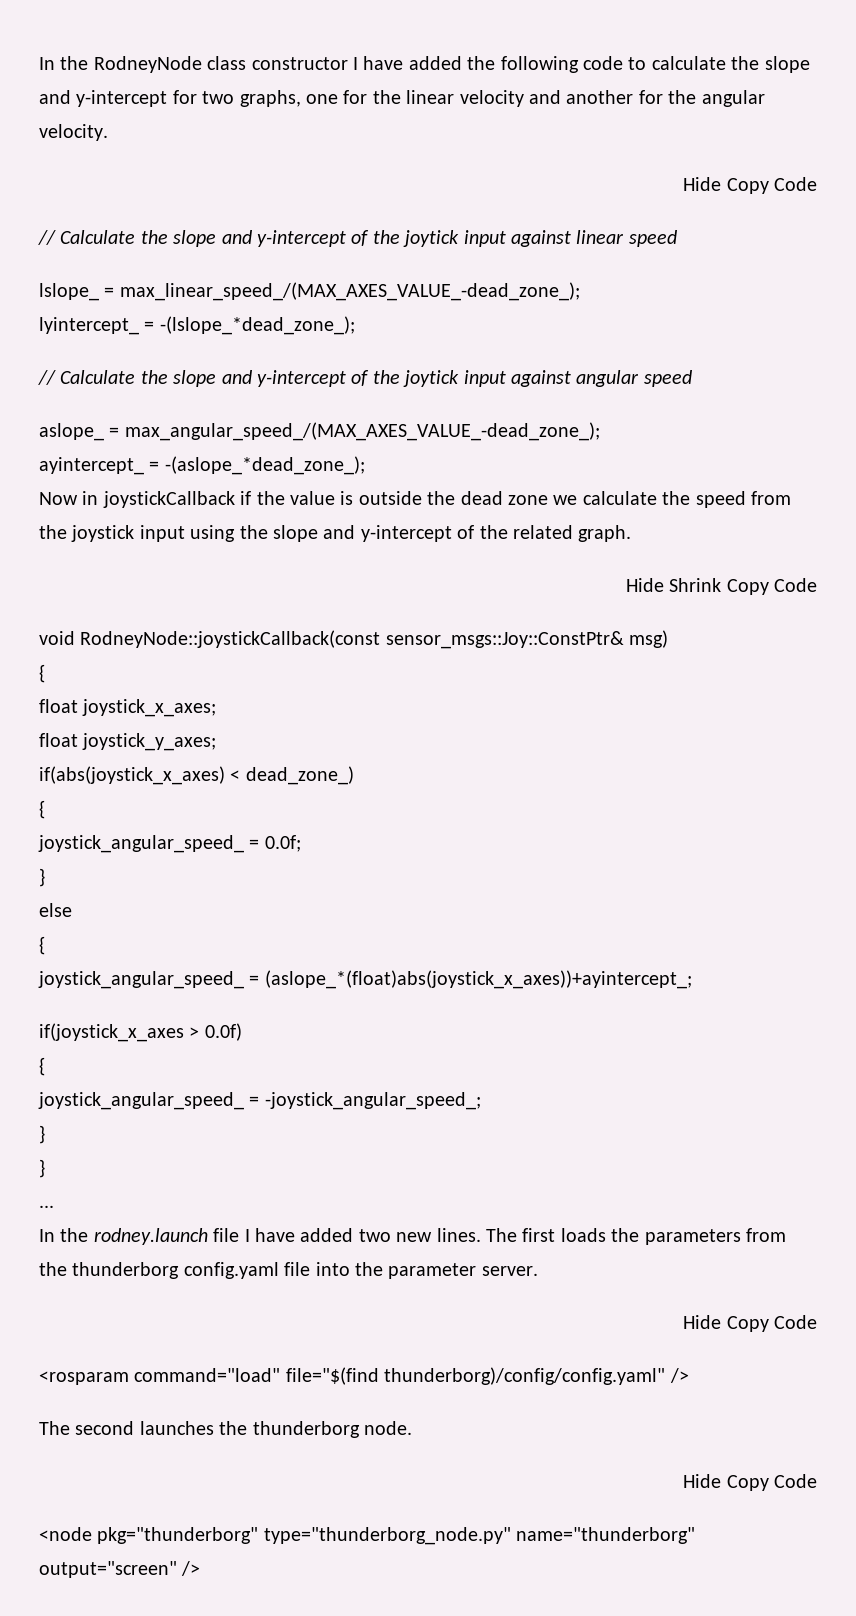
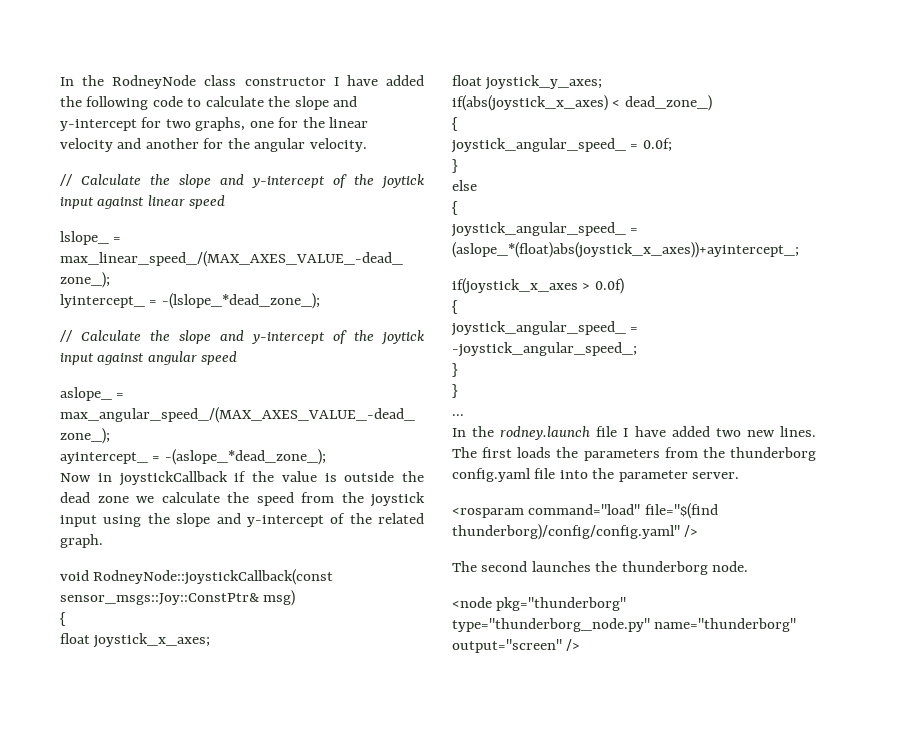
[683,177,817,194] // Hide Copy Code -> (367, 145) none
[625,578,817,595] // Hide Shrink Copy Code -> (103, 541) none
[683,1315,817,1332] // Hide Copy Code -> (740, 475) none
[683,1474,817,1491] // Hide Copy Code -> (749, 566) none

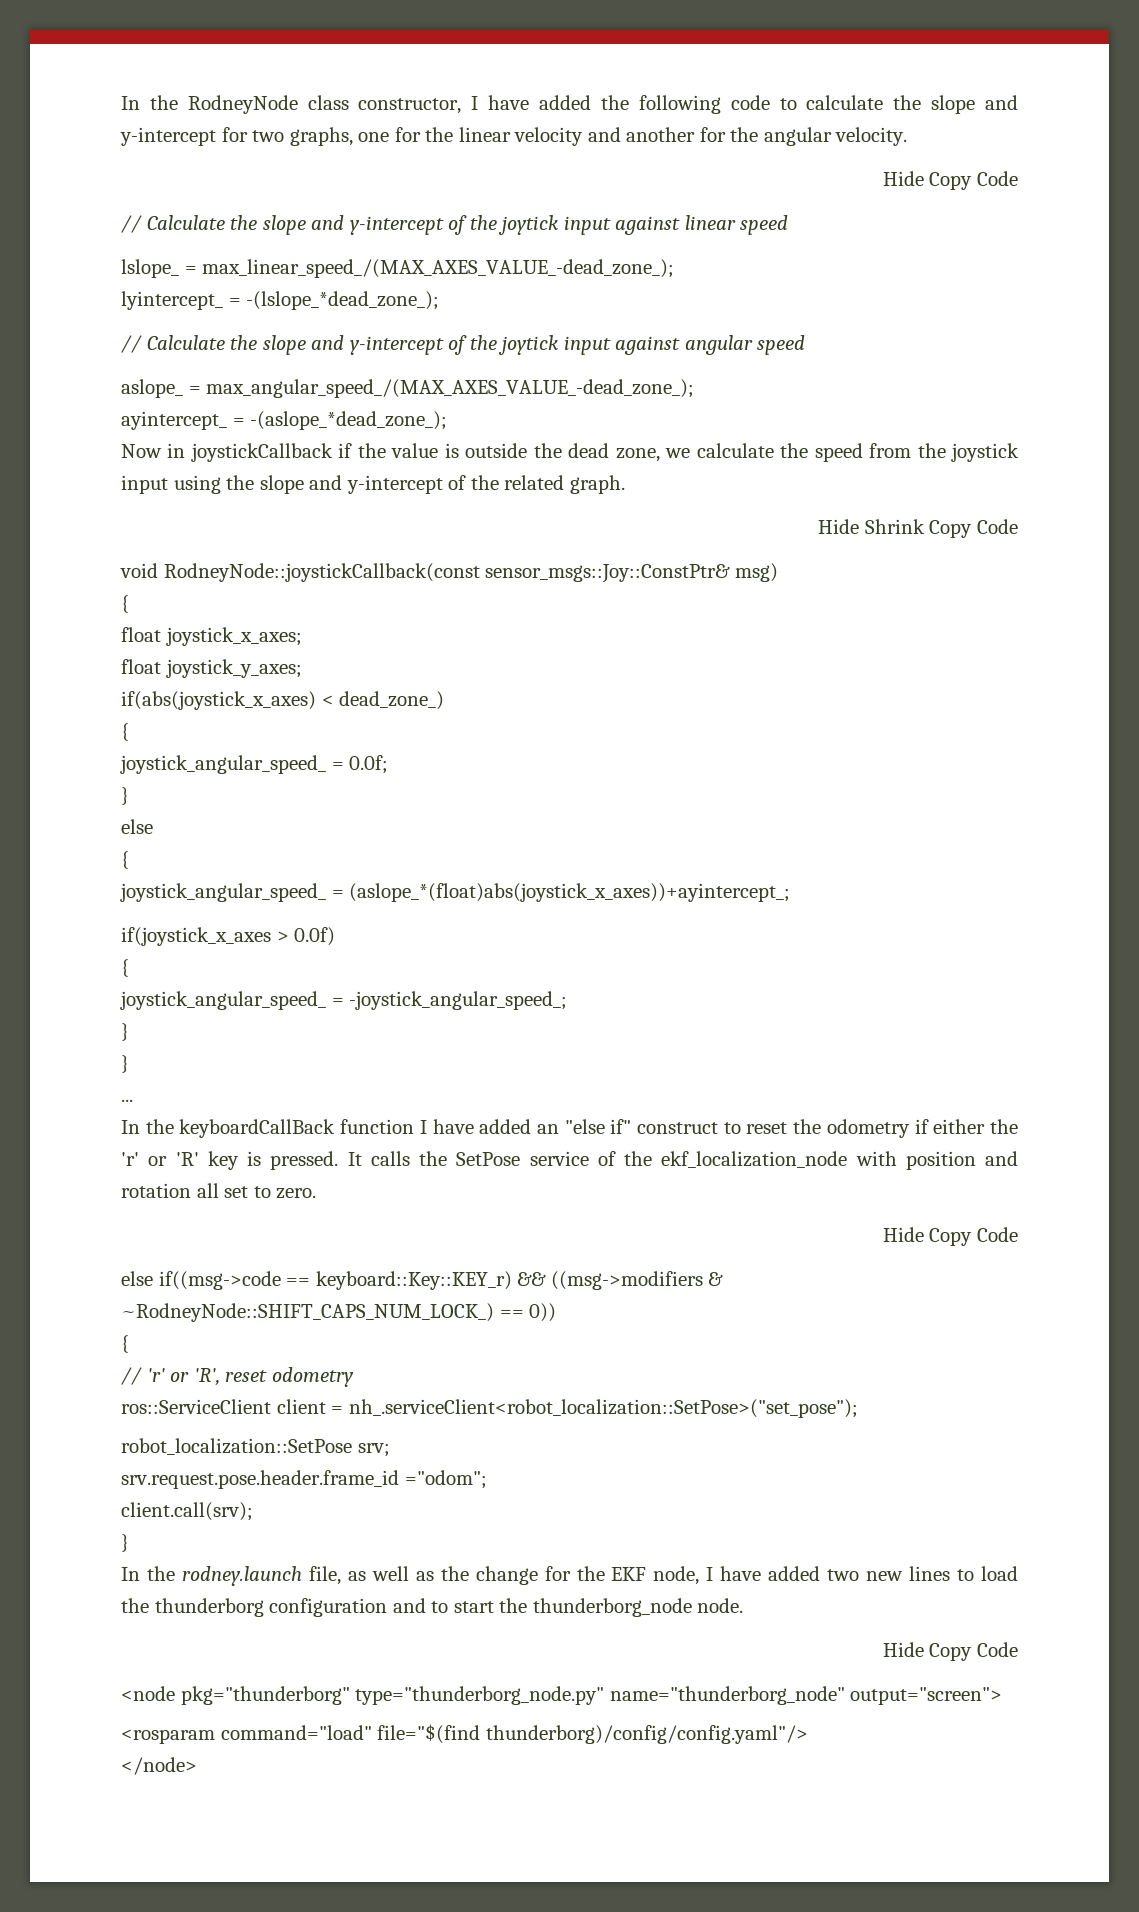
[244,77,326,86] constructor -> [358,98,462,114] constructor,
(367, 145) none -> [882,171,1018,190] // Hide Copy Code
[97,496,129,503] zone -> [615,448,660,462] zone,
(103, 541) none -> [818,519,1018,538] // Hide Shrink Copy Code
[500,426,618,440] rodney.launch file -> [179,1119,1019,1138] [121,1151,1018,1170] [121,1183,317,1199] [882,1227,1018,1246] [121,1271,724,1290] [121,1303,557,1322] [121,1335,129,1353] [121,1367,354,1387] [121,1399,858,1418] [121,1438,390,1457] [121,1470,487,1489] [121,1502,253,1521] [121,1534,129,1552] [121,1566,700,1586] keyboardCallBack function I have added an "else if" construct to reset the odometry if either the 'r' or 'R' key is pressed. It calls the SetPose service of the ekf_localization_node with position and rotation all set to zero. // Hide Copy Code // else if((msg->code == keyboard::Key::KEY_r) && ((msg->modifiers & ~RodneyNode::SHIFT_CAPS_NUM_LOCK_) == 0)) // { // // 'r' or 'R', reset odometry // ros::ServiceClient client = nh_.serviceClient<robot_localization::SetPose>("set_pose"); // robot_localization::SetPose srv; // srv.request.pose.header.frame_id ="odom"; // client.call(srv); // } // In the rodney.launch file, as well as the change for the EKF node,
[780,426,816,437] [452,447,816,461] [452,468,740,482] [452,503,718,519] [452,524,699,540] [452,561,749,575] [452,597,627,611] [452,618,797,632] [452,639,581,653] lines. The first loads the parameters from the thunderborg config.yaml file into the parameter server. // <rosparam command="load" file="$(find thunderborg)/config/config.yaml" /> // The second launches the thunderborg node. // <node pkg="thunderborg" type="thunderborg_node.py" name="thunderborg" output="screen" /> -> [909,1566,1019,1581] [121,1598,744,1617] [882,1642,1018,1661] [121,1686,1003,1705] [121,1724,808,1744] [121,1757,197,1775] lines to load the thunderborg configuration and to start the thunderborg_node node. // Hide Copy Code // <node pkg="thunderborg" type="thunderborg_node.py" name="thunderborg_node" output="screen"> // <rosparam command="load" file="$(find thunderborg)/config/config.yaml"/> // </node>

